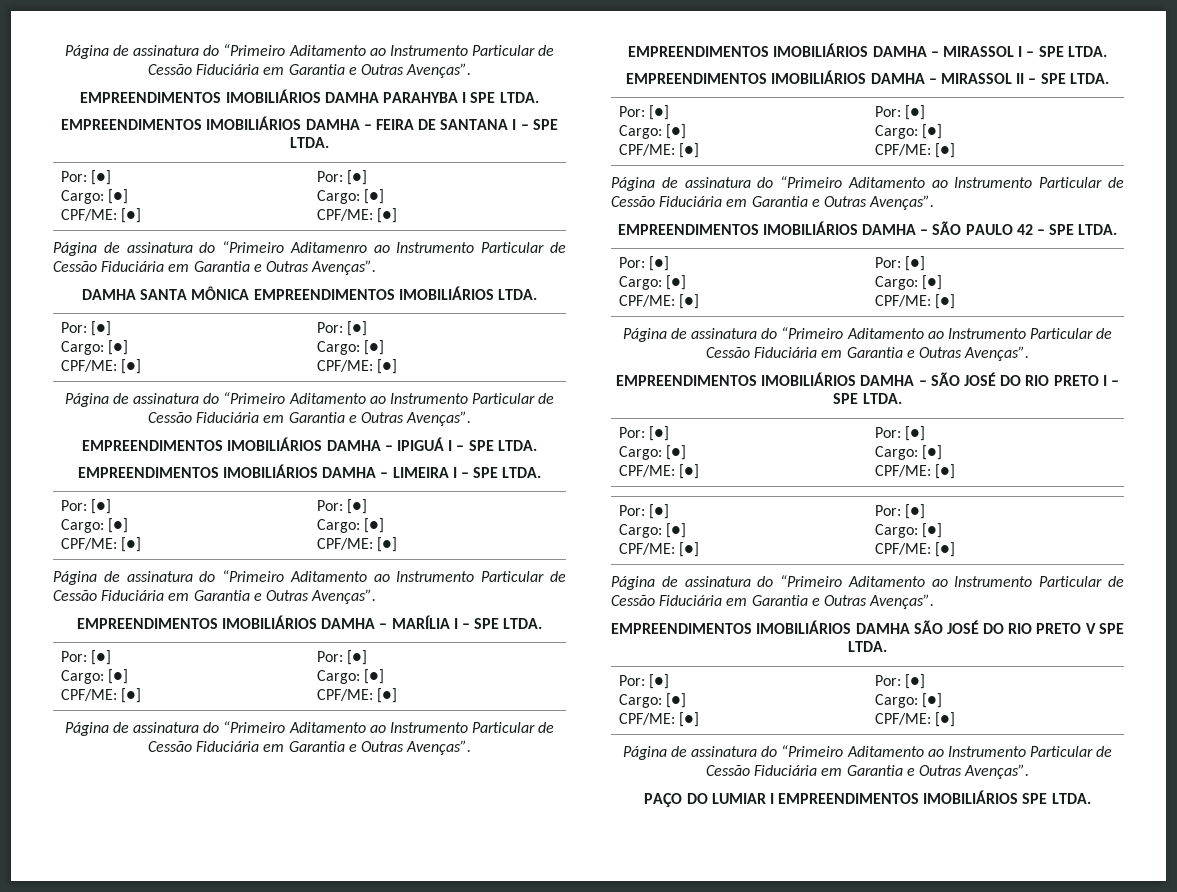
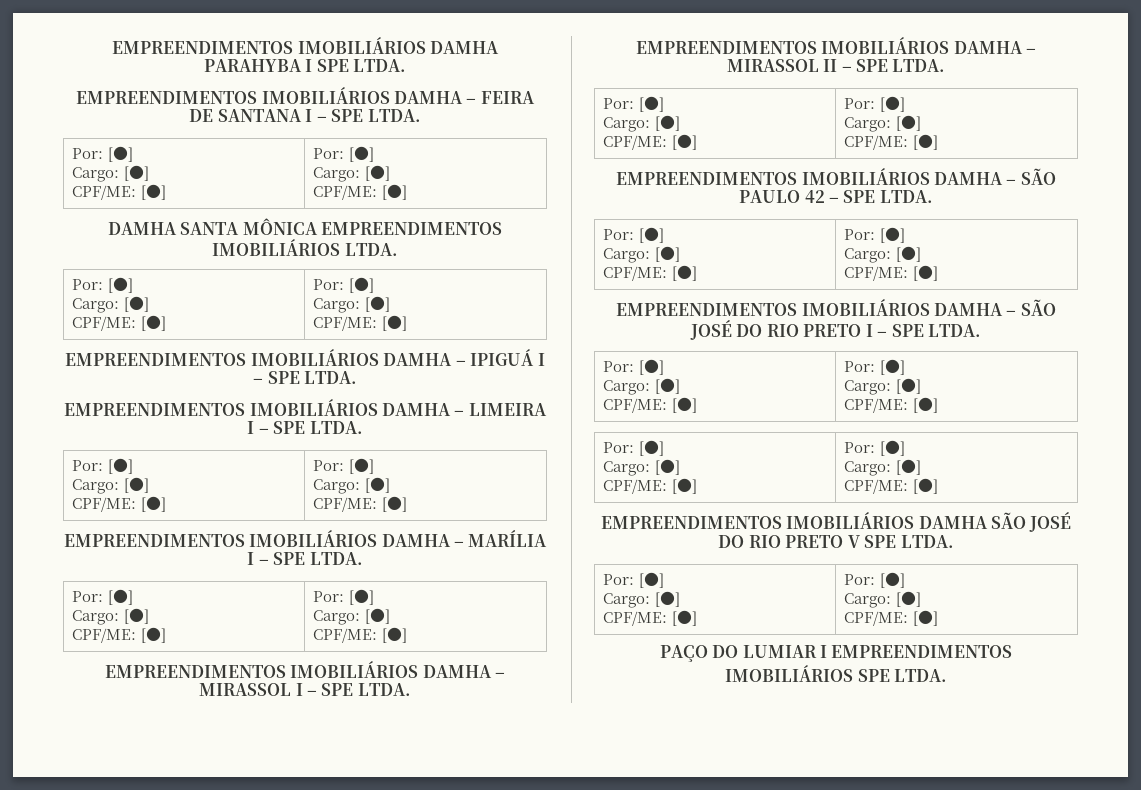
[64,44,555,59] [147,63,472,78] Página de assinatura do “Primeiro Aditamento ao Instrumento Particular de Cessão Fiduciária em Garantia e Outras Avenças”. // -> (112, 47) none
[53,241,566,256] [53,260,377,275] // Página de assinatura do “Primeiro Aditamenro ao Instrumento Particular de Cessão Fiduciária em Garantia e Outras Avenças”. -> (407, 192) none
[64,392,555,407] [147,411,472,426] // Página de assinatura do “Primeiro Aditamento ao Instrumento Particular de Cessão Fiduciária em Garantia e Outras Avenças”. -> (407, 323) none
[53,570,566,585] [53,589,377,604] // Página de assinatura do “Primeiro Aditamento ao Instrumento Particular de Cessão Fiduciária em Garantia e Outras Avenças”. -> (407, 504) none
[64,721,555,736] [147,740,472,755] // Página de assinatura do “Primeiro Aditamento ao Instrumento Particular de Cessão Fiduciária em Garantia e Outras Avenças”. -> (407, 635) none
[611,176,1124,191] [611,195,935,210] // Página de assinatura do “Primeiro Aditamento ao Instrumento Particular de Cessão Fiduciária em Garantia e Outras Avenças”. -> (938, 142) none
[622,327,1113,342] [705,346,1030,361] // Página de assinatura do “Primeiro Aditamento ao Instrumento Particular de Cessão Fiduciária em Garantia e Outras Avenças”. -> (938, 273) none
[611,575,1124,590] [611,594,935,609] // Página de assinatura do “Primeiro Aditamento ao Instrumento Particular de Cessão Fiduciária em Garantia e Outras Avenças”. -> (938, 486) none
[622,745,1113,760] [705,764,1030,779] // Página de assinatura do “Primeiro Aditamento ao Instrumento Particular de Cessão Fiduciária em Garantia e Outras Avenças”. -> (938, 618) none

